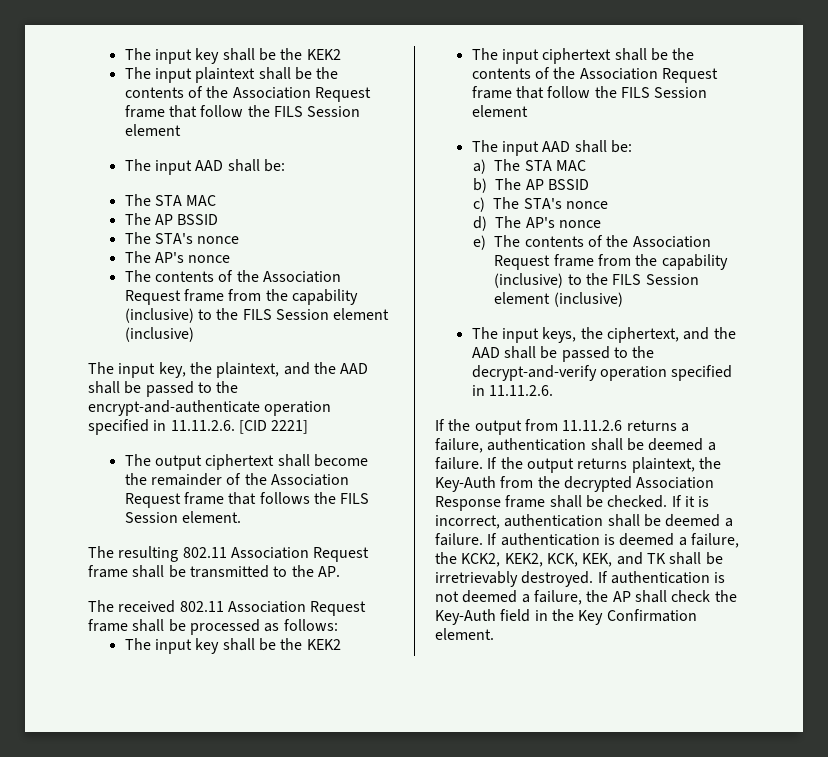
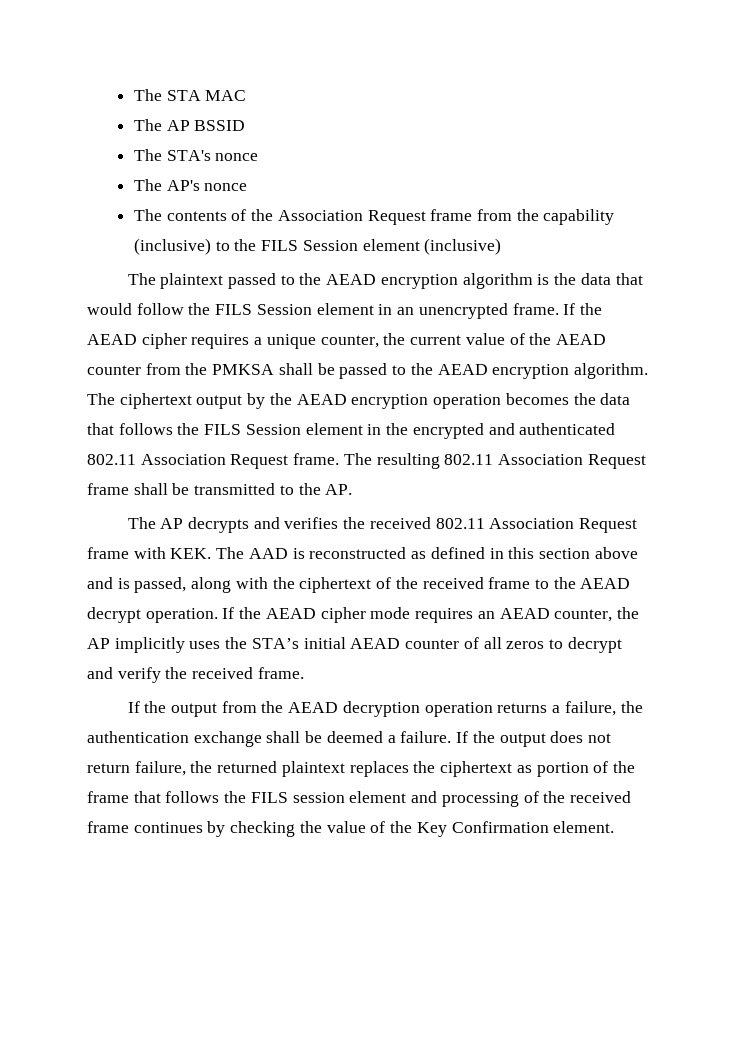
[124,48,341,64] [124,67,339,83] [124,86,372,102] [124,105,361,118] [124,124,181,136] [124,159,286,175] [124,194,151,206] The input key shall be the KEK2 // The input plaintext shall be the contents of the Association Request frame that follow the FILS Session element // The input AAD shall be: // The -> [133,89,162,101] The
[118,362,369,378] [88,381,239,397] [88,400,332,416] [88,419,309,435] [124,454,369,470] [124,473,350,486] [124,492,225,508] input key, the plaintext, and the AAD shall be passed to the encrypt-and-authenticate operation specified in 11.11.2.6. [CID 2221] // The output ciphertext shall become the remainder of the Association Request frame -> [160,273,643,289] [87,303,602,319] [87,333,606,349] [87,363,648,379] [87,393,631,409] plaintext passed to the AEAD encryption algorithm is the data that would follow the FILS Session element in an unencrypted frame. If the AEAD cipher requires a unique counter, the current value of the AEAD counter from the PMKSA shall be passed to the AEAD encryption algorithm. The ciphertext output by the AEAD encryption operation becomes the data
[182,511,242,523] element. // -> [305,423,616,439] [87,453,340,469] element in the encrypted and authenticated 802.11 Association Request frame.
(114, 606) none -> [160,517,366,533] AP decrypts and verifies the
[132,619,338,635] [124,638,341,654] [471,48,695,64] [471,67,719,83] [471,86,708,99] [471,105,528,117] [471,140,633,156] [473,159,587,174] [473,178,590,193] [473,197,609,212] [473,216,602,231] [473,235,711,250] [494,254,728,270] [494,273,699,288] [494,292,623,307] [471,327,736,343] [471,346,655,362] [471,365,733,381] [471,385,554,396] [435,419,689,435] [435,438,587,453] shall be processed as follows: // The input key shall be the KEK2 // The input ciphertext shall be the contents of the Association Request frame that follow the FILS Session element // The input AAD shall be: // a) The STA MAC // b) The AP BSSID // c) The STA's nonce // d) The AP's nonce // e) The contents of the Association Request frame from the capability (inclusive) to the FILS Session element (inclusive) // The input keys, the ciphertext, and the AAD shall be passed to the decrypt-and-verify operation specified in 11.11.2.6. // If the output from 11.11.2.6 returns a failure, authentication -> [133,547,638,559] [87,577,631,593] [87,607,639,623] [87,637,622,653] [87,667,304,683] [127,701,643,717] [87,731,262,747] with KEK. The AAD is reconstructed as defined in this section above and is passed, along with the ciphertext of the received frame to the AEAD decrypt operation. If the AEAD cipher mode requires an AEAD counter, the AP implicitly uses the STA’s initial AEAD counter of all zeros to decrypt and verify the received frame. // If the output from the AEAD decryption operation returns a failure, the authentication exchange
[577,457,721,473] [435,476,715,492] [435,495,710,511] [435,514,733,529] [435,533,739,548] [435,552,723,567] [435,571,726,587] [435,590,737,605] [435,609,548,625] returns plaintext, the Key-Auth from the decrypted Association Response frame shall be checked. If it is incorrect, authentication shall be deemed a failure. If authentication is deemed a failure, the KCK2, KEK2, KCK, KEK, and TK shall be irretrievably destroyed. If authentication is not deemed a failure, the AP shall check the Key-Auth field in -> [550,731,611,743] [87,761,635,777] [87,791,631,807] [87,821,386,837] does not return failure, the returned plaintext replaces the ciphertext as portion of the frame that follows the FILS session element and processing of the received frame continues by checking the value of

